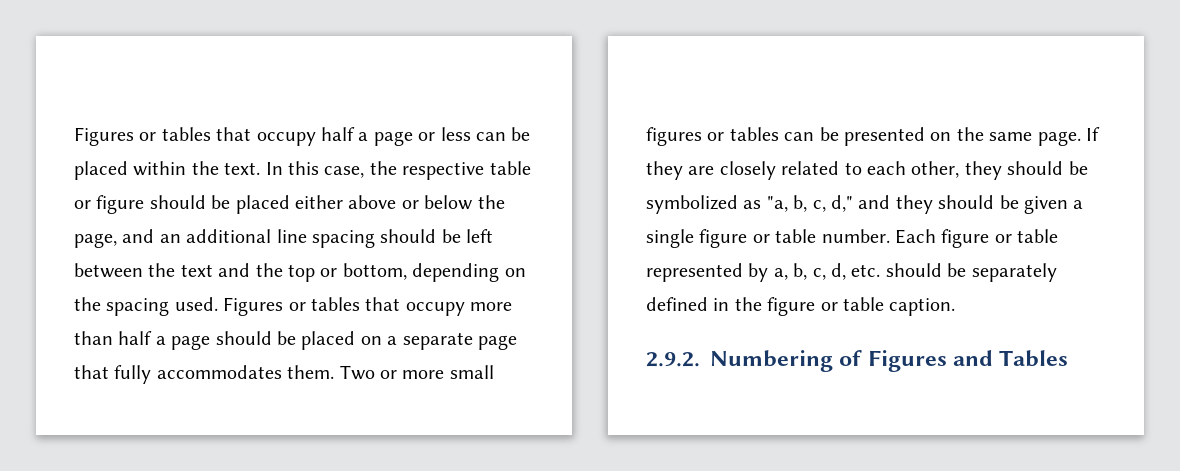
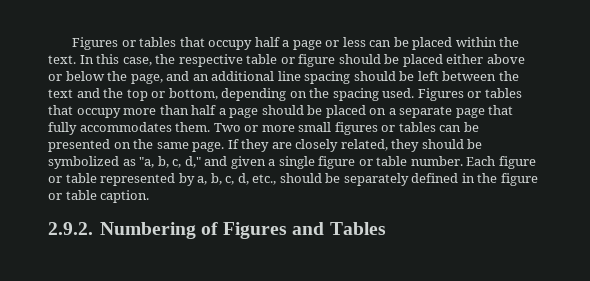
[781,161,960,178] related to each other, -> [340,139,388,151] related,
[895,195,1019,214] they should be -> (228, 161) none
[851,264,881,277] etc. -> [252,174,277,185] etc.,

